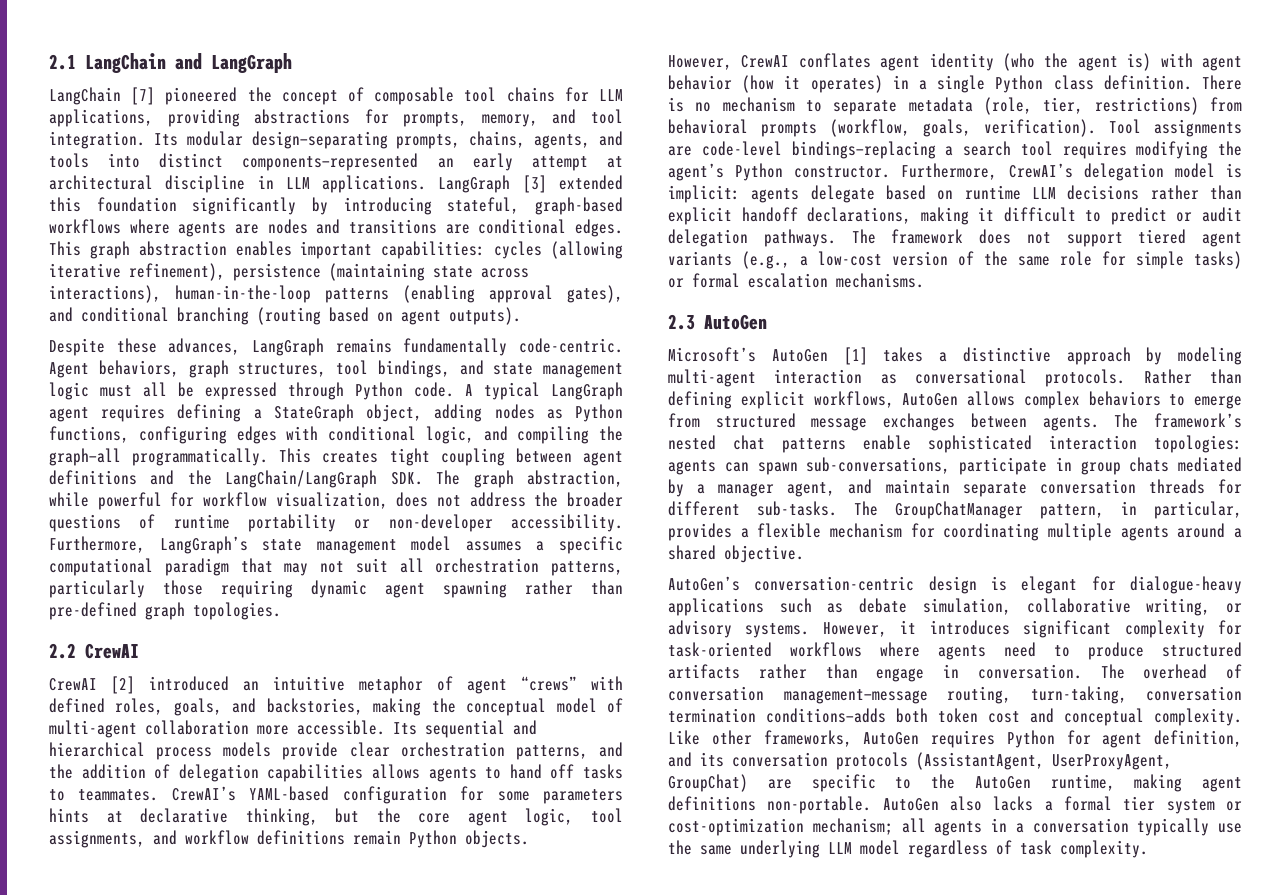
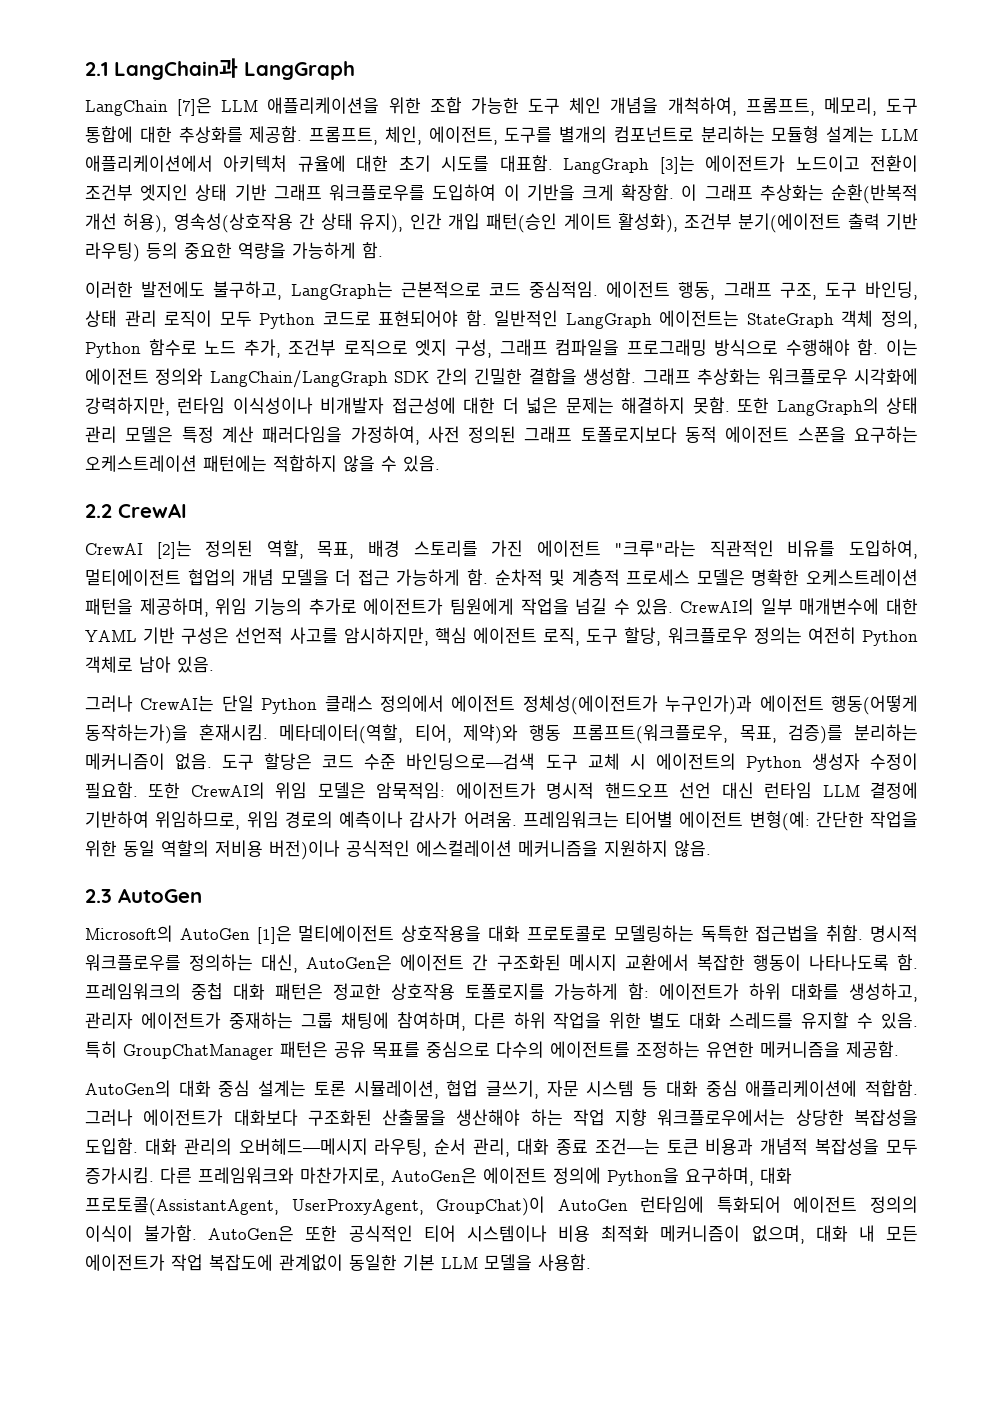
[85,53,202,73] LangChain and -> [114,58,238,80] LangChain과
[131,87,623,105] [49,109,623,127] [49,131,623,149] [49,153,623,171] [49,175,623,193] [49,197,623,215] [49,219,623,237] [49,241,623,259] [49,263,529,281] [49,285,623,303] [49,307,521,325] [49,338,623,356] [49,360,623,378] [49,382,623,400] [49,404,623,422] [49,426,623,444] [49,448,623,466] [49,470,623,488] [49,492,623,510] [49,514,623,532] [49,536,623,554] [49,558,623,576] [49,580,623,598] [49,602,281,620] [49,643,139,659] [49,676,623,694] [49,698,624,716] [49,720,537,738] [49,742,623,760] [49,764,624,782] [49,786,623,804] [49,808,623,826] [49,830,529,848] [668,53,1242,71] [668,75,1242,93] [668,97,1242,115] [668,119,1242,137] [668,141,1242,159] [668,163,1242,181] [668,185,1242,203] [668,207,1242,225] [668,229,1242,247] [668,251,1242,269] [668,273,924,288] [668,314,767,330] [668,347,1242,365] [668,369,1242,387] [668,391,1242,409] [668,413,1242,431] [668,435,1242,453] [668,457,1242,475] [668,479,1242,497] [668,501,1242,519] [668,523,1242,541] [668,545,804,563] [668,576,1242,594] [668,598,1242,616] [668,620,1242,638] [668,642,1242,660] [668,664,1242,682] [668,686,1242,704] [668,708,1242,726] [668,730,1242,748] [668,752,1172,770] [668,774,1242,792] [668,796,1242,814] [668,818,1242,836] [668,840,1148,858] [7] pioneered the concept of composable tool chains for LLM applications, providing abstractions for prompts, memory, and tool integration. Its modular design—separating prompts, chains, agents, and tools into distinct components—represented an early attempt at architectural discipline in LLM applications. LangGraph [3] extended this foundation significantly by introducing stateful, graph-based workflows where agents are nodes and transitions are conditional edges. This graph abstraction enables important capabilities: cycles (allowing iterative refinement), persistence (maintaining state across interactions), human-in-the-loop patterns (enabling approval gates), and conditional branching (routing based on agent outputs). // Despite these advances, LangGraph remains fundamentally code-centric. Agent behaviors, graph structures, tool bindings, and state management logic must all be expressed through Python code. A typical LangGraph agent requires defining a StateGraph object, adding nodes as Python functions, configuring edges with conditional logic, and compiling the graph—all programmatically. This creates tight coupling between agent definitions and the LangChain/LangGraph SDK. The graph abstraction, while powerful for workflow visualization, does not address the broader questions of runtime portability or non-developer accessibility. Furthermore, LangGraph’s state management model assumes a specific computational paradigm that may not suit all orchestration patterns, particularly those requiring dynamic agent spawning rather than pre-defined graph topologies. // 2.2 CrewAI // CrewAI [2] introduced an intuitive metaphor of agent “crews” with defined roles, goals, and backstories, making the conceptual model of multi-agent collaboration more accessible. Its sequential and hierarchical process models provide clear orchestration patterns, and the addition of delegation capabilities allows agents to hand off tasks to teammates. CrewAI’s YAML-based configuration for some parameters hints at declarative thinking, but the core agent logic, tool assignments, and workflow definitions remain Python objects. // However, CrewAI conflates agent identity (who the agent is) with agent behavior (how it operates) in a single Python class definition. There is no mechanism to separate metadata (role, tier, restrictions) from behavioral prompts (workflow, goals, verification). Tool assignments are code-level bindings—replacing a search tool requires modifying the agent’s Python constructor. Furthermore, CrewAI’s delegation model is implicit: agents delegate based on runtime LLM decisions rather than explicit handoff declarations, making it difficult to predict or audit delegation pathways. The framework does not support tiered agent variants (e.g., a low-cost version of the same role for simple tasks) or formal escalation mechanisms. // 2.3 AutoGen // Microsoft’s AutoGen [1] takes a distinctive approach by modeling multi-agent interaction as conversational protocols. Rather than defining explicit workflows, AutoGen allows complex behaviors to emerge from structured message exchanges between agents. The framework’s nested chat patterns enable sophisticated interaction topologies: agents can spawn sub-conversations, participate in group chats mediated by a manager agent, and maintain separate conversation threads for different sub-tasks. The GroupChatManager pattern, in particular, provides a flexible mechanism for coordinating multiple agents around a shared objective. // AutoGen’s conversation-centric design is elegant for dialogue-heavy applications such as debate simulation, collaborative writing, or advisory systems. However, it introduces significant complexity for task-oriented workflows where agents need to produce structured artifacts rather than engage in conversation. The overhead of conversation management—message routing, turn-taking, conversation termination conditions—adds both token cost and conceptual complexity. Like other frameworks, AutoGen requires Python for agent definition, and its conversation protocols (AssistantAgent, UserProxyAgent, GroupChat) are specific to the AutoGen runtime, making agent definitions non-portable. AutoGen also lacks a formal tier system or cost-optimization mechanism; all agents in a conversation typically use the same underlying LLM model regardless of task complexity. -> [177,97,918,116] [85,126,918,145] [85,155,918,174] [85,184,918,204] [85,213,919,233] [85,242,383,262] [85,281,918,300] [85,310,919,329] [85,339,918,358] [85,368,918,388] [85,397,918,416] [85,426,918,445] [85,455,440,472] [85,503,187,518] [85,540,919,559] [85,569,918,586] [85,598,918,617] [85,627,918,646] [85,656,214,673] [85,695,918,715] [85,724,918,744] [85,753,919,772] [85,782,918,799] [85,811,918,831] [85,840,711,860] [85,888,202,903] [85,925,919,944] [85,954,919,973] [85,983,918,1002] [85,1012,918,1031] [85,1041,899,1060] [85,1080,918,1099] [85,1109,918,1126] [85,1138,918,1157] [85,1167,792,1186] [85,1196,918,1216] [85,1225,919,1244] [85,1254,591,1271] [7]은 LLM 애플리케이션을 위한 조합 가능한 도구 체인 개념을 개척하여, 프롬프트, 메모리, 도구 통합에 대한 추상화를 제공함. 프롬프트, 체인, 에이전트, 도구를 별개의 컴포넌트로 분리하는 모듈형 설계는 LLM 애플리케이션에서 아키텍처 규율에 대한 초기 시도를 대표함. LangGraph [3]는 에이전트가 노드이고 전환이 조건부 엣지인 상태 기반 그래프 워크플로우를 도입하여 이 기반을 크게 확장함. 이 그래프 추상화는 순환(반복적 개선 허용), 영속성(상호작용 간 상태 유지), 인간 개입 패턴(승인 게이트 활성화), 조건부 분기(에이전트 출력 기반 라우팅) 등의 중요한 역량을 가능하게 함. // 이러한 발전에도 불구하고, LangGraph는 근본적으로 코드 중심적임. 에이전트 행동, 그래프 구조, 도구 바인딩, 상태 관리 로직이 모두 Python 코드로 표현되어야 함. 일반적인 LangGraph 에이전트는 StateGraph 객체 정의, Python 함수로 노드 추가, 조건부 로직으로 엣지 구성, 그래프 컴파일을 프로그래밍 방식으로 수행해야 함. 이는 에이전트 정의와 LangChain/LangGraph SDK 간의 긴밀한 결합을 생성함. 그래프 추상화는 워크플로우 시각화에 강력하지만, 런타임 이식성이나 비개발자 접근성에 대한 더 넓은 문제는 해결하지 못함. 또한 LangGraph의 상태 관리 모델은 특정 계산 패러다임을 가정하여, 사전 정의된 그래프 토폴로지보다 동적 에이전트 스폰을 요구하는 오케스트레이션 패턴에는 적합하지 않을 수 있음. // 2.2 CrewAI // CrewAI [2]는 정의된 역할, 목표, 배경 스토리를 가진 에이전트 "크루"라는 직관적인 비유를 도입하여, 멀티에이전트 협업의 개념 모델을 더 접근 가능하게 함. 순차적 및 계층적 프로세스 모델은 명확한 오케스트레이션 패턴을 제공하며, 위임 기능의 추가로 에이전트가 팀원에게 작업을 넘길 수 있음. CrewAI의 일부 매개변수에 대한 YAML 기반 구성은 선언적 사고를 암시하지만, 핵심 에이전트 로직, 도구 할당, 워크플로우 정의는 여전히 Python 객체로 남아 있음. // 그러나 CrewAI는 단일 Python 클래스 정의에서 에이전트 정체성(에이전트가 누구인가)과 에이전트 행동(어떻게 동작하는가)을 혼재시킴. 메타데이터(역할, 티어, 제약)와 행동 프롬프트(워크플로우, 목표, 검증)를 분리하는 메커니즘이 없음. 도구 할당은 코드 수준 바인딩으로—검색 도구 교체 시 에이전트의 Python 생성자 수정이 필요함. 또한 CrewAI의 위임 모델은 암묵적임: 에이전트가 명시적 핸드오프 선언 대신 런타임 LLM 결정에 기반하여 위임하므로, 위임 경로의 예측이나 감사가 어려움. 프레임워크는 티어별 에이전트 변형(예: 간단한 작업을 위한 동일 역할의 저비용 버전)이나 공식적인 에스컬레이션 메커니즘을 지원하지 않음. // 2.3 AutoGen // Microsoft의 AutoGen [1]은 멀티에이전트 상호작용을 대화 프로토콜로 모델링하는 독특한 접근법을 취함. 명시적 워크플로우를 정의하는 대신, AutoGen은 에이전트 간 구조화된 메시지 교환에서 복잡한 행동이 나타나도록 함. 프레임워크의 중첩 대화 패턴은 정교한 상호작용 토폴로지를 가능하게 함: 에이전트가 하위 대화를 생성하고, 관리자 에이전트가 중재하는 그룹 채팅에 참여하며, 다른 하위 작업을 위한 별도 대화 스레드를 유지할 수 있음. 특히 GroupChatManager 패턴은 공유 목표를 중심으로 다수의 에이전트를 조정하는 유연한 메커니즘을 제공함. // AutoGen의 대화 중심 설계는 토론 시뮬레이션, 협업 글쓰기, 자문 시스템 등 대화 중심 애플리케이션에 적합함. 그러나 에이전트가 대화보다 구조화된 산출물을 생산해야 하는 작업 지향 워크플로우에서는 상당한 복잡성을 도입함. 대화 관리의 오버헤드—메시지 라우팅, 순서 관리, 대화 종료 조건—는 토큰 비용과 개념적 복잡성을 모두 증가시킴. 다른 프레임워크와 마찬가지로, AutoGen은 에이전트 정의에 Python을 요구하며, 대화 프로토콜(AssistantAgent, UserProxyAgent, GroupChat)이 AutoGen 런타임에 특화되어 에이전트 정의의 이식이 불가함. AutoGen은 또한 공식적인 티어 시스템이나 비용 최적화 메커니즘이 없으며, 대화 내 모든 에이전트가 작업 복잡도에 관계없이 동일한 기본 LLM 모델을 사용함.

